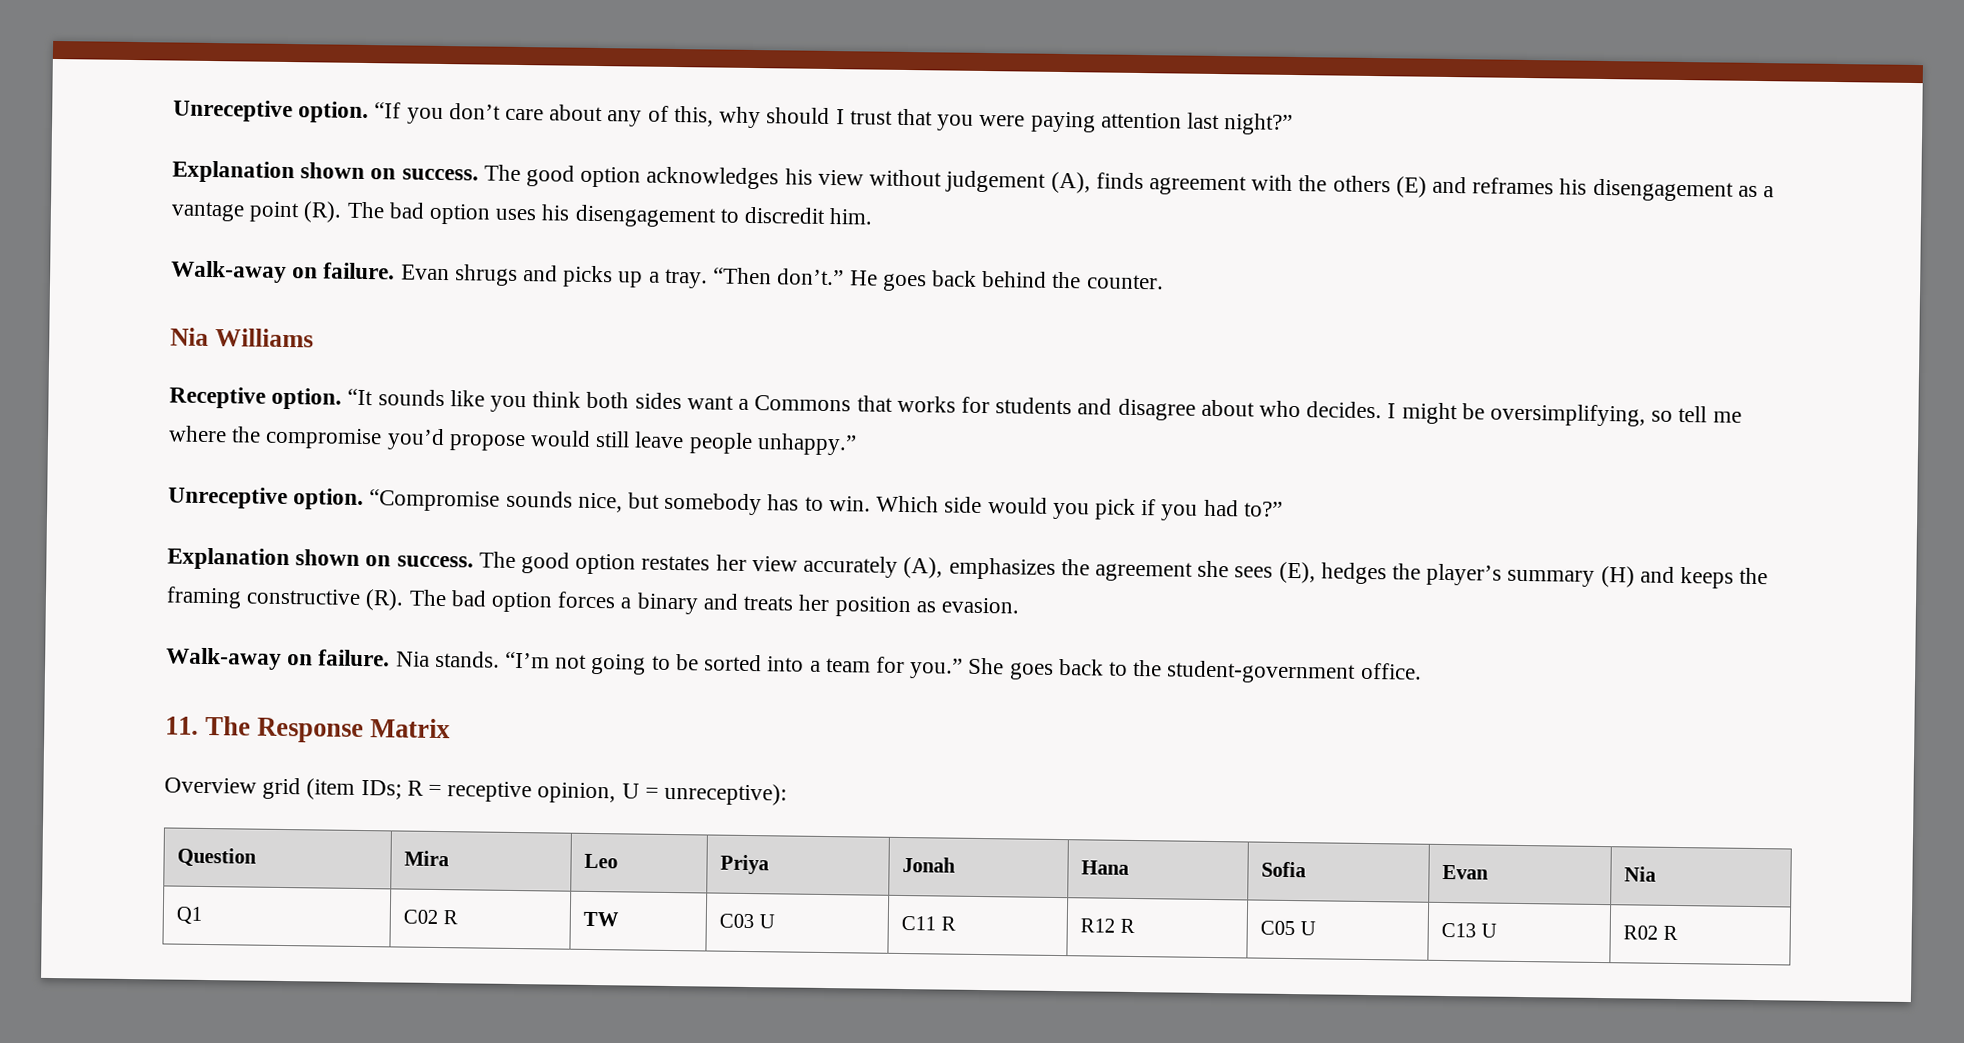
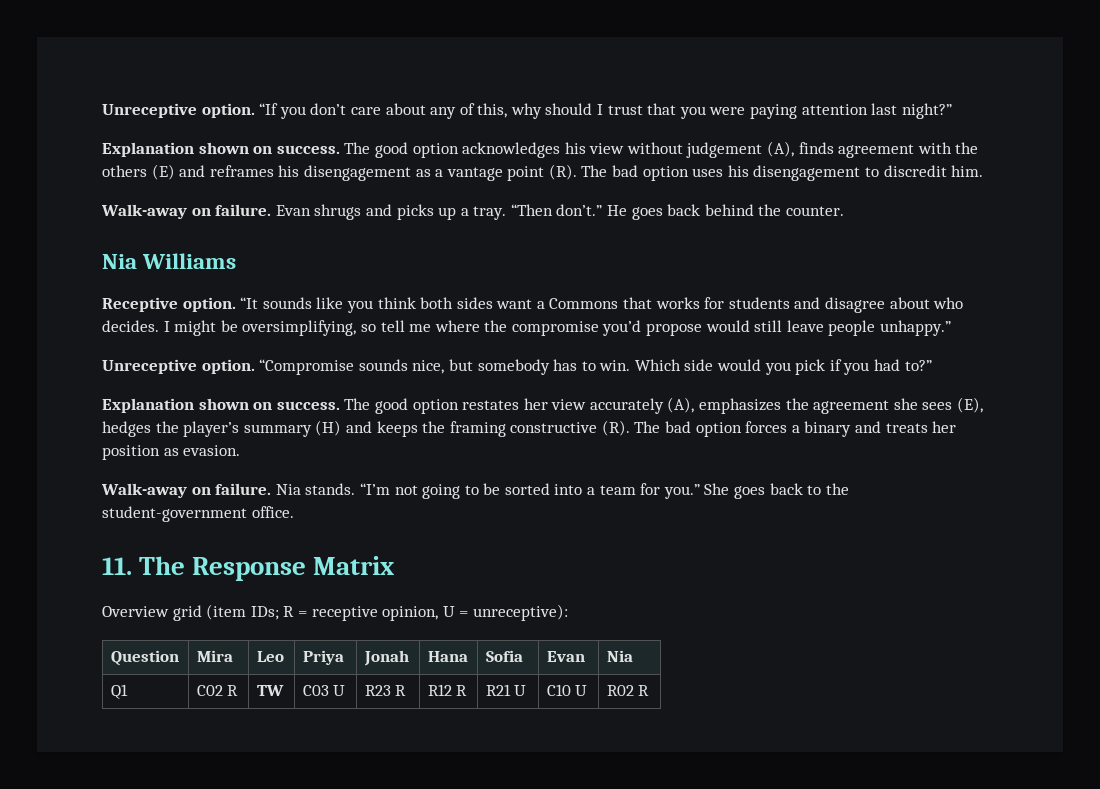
[901,915,937,931] C11 -> [364,685,391,696] R23
[1260,920,1316,936] [1441,922,1477,938] C05 U | C13 -> [485,684,527,696] [546,684,571,696] R21 U | C10

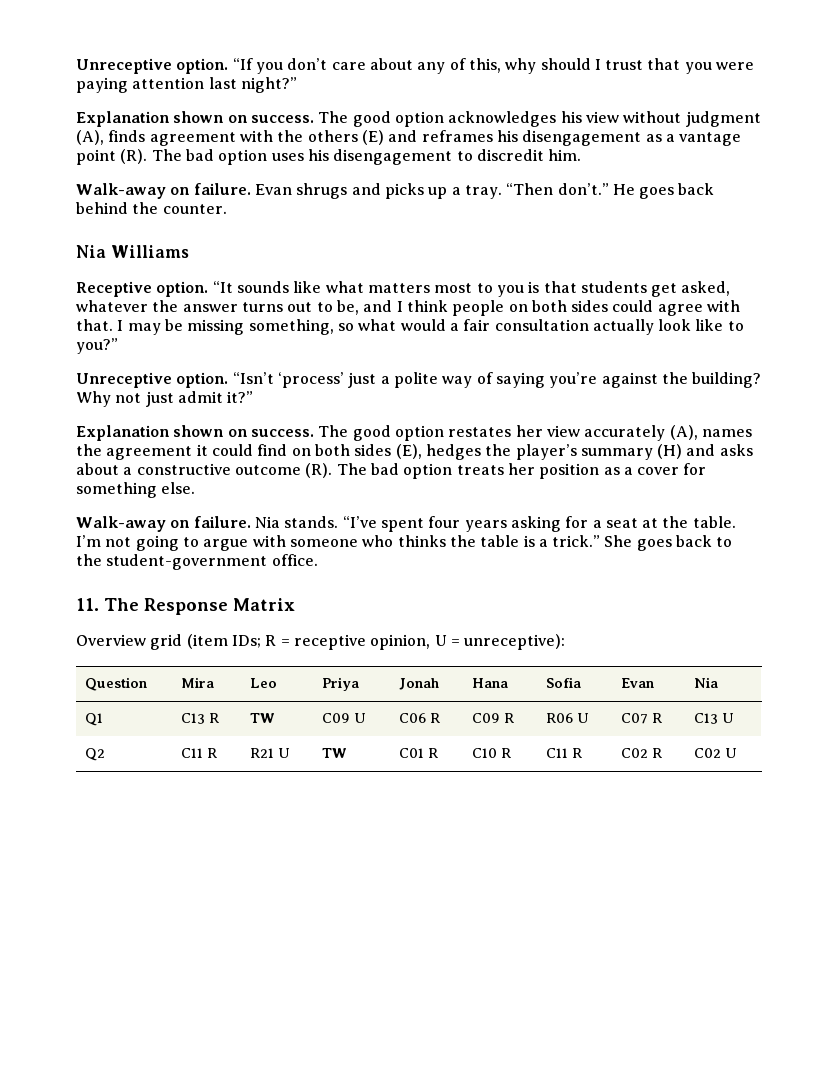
[686,142,763,158] judgement -> [685,111,761,127] judgment
[346,297,964,313] [102,320,952,336] [102,359,932,375] you think both sides want a Commons that works for students and disagree about who decides. I might be oversimplifying, so tell me where the compromise you’d propose would still leave people unhappy.” // Unreceptive option. “Compromise sounds nice, but somebody has to win. Which side would you pick if you had to?” -> [325,281,731,297] [76,300,741,316] [76,319,744,335] [76,338,118,354] [76,372,762,388] [76,391,254,407] what matters most to you is that students get asked, whatever the answer turns out to be, and I think people on both sides could agree with that. I may be missing something, so what would a fair consultation actually look like to you?” // Unreceptive option. “Isn’t ‘process’ just a polite way of saying you’re against the building? Why not just admit it?”
[699,398,782,414] emphasizes -> [701,429,752,437] names
[893,398,953,410] she sees -> [196,444,392,456] it could find on both sides
[376,420,957,437] [102,445,241,460] keeps the framing constructive (R). The bad option forces a binary and treats her position as evasion. -> [719,444,753,456] [76,463,707,479] [76,482,196,498] asks about a constructive outcome (R). The bad option treats her position as a cover for something else.
[359,483,700,499] “I’m not going to be sorted into a team for you.” -> [342,516,736,532] [76,535,601,551] “I’ve spent four years asking for a seat at the table. I’m not going to argue with someone who thinks the table is a trick.”
[196,685,223,696] C02 -> [181,713,206,724] C13
[302,685,346,696] [364,685,407,696] [427,684,468,696] [485,684,527,696] [546,684,588,696] [606,685,650,696] C03 U | R23 R | R12 R | R21 U | C10 U | R02 R -> [322,713,367,723] [399,713,441,723] [472,713,515,723] [546,713,590,723] [621,713,663,724] [694,713,735,724] [85,748,106,761] [181,748,218,758] [250,748,291,758] [322,748,348,758] [399,748,439,758] [472,748,512,758] [546,748,583,758] [621,748,663,758] [694,748,738,758] C09 U | C06 R | C09 R | R06 U | C07 R | C13 U // Q2 | C11 R | R21 U | TW | C01 R | C10 R | C11 R | C02 R | C02 U

